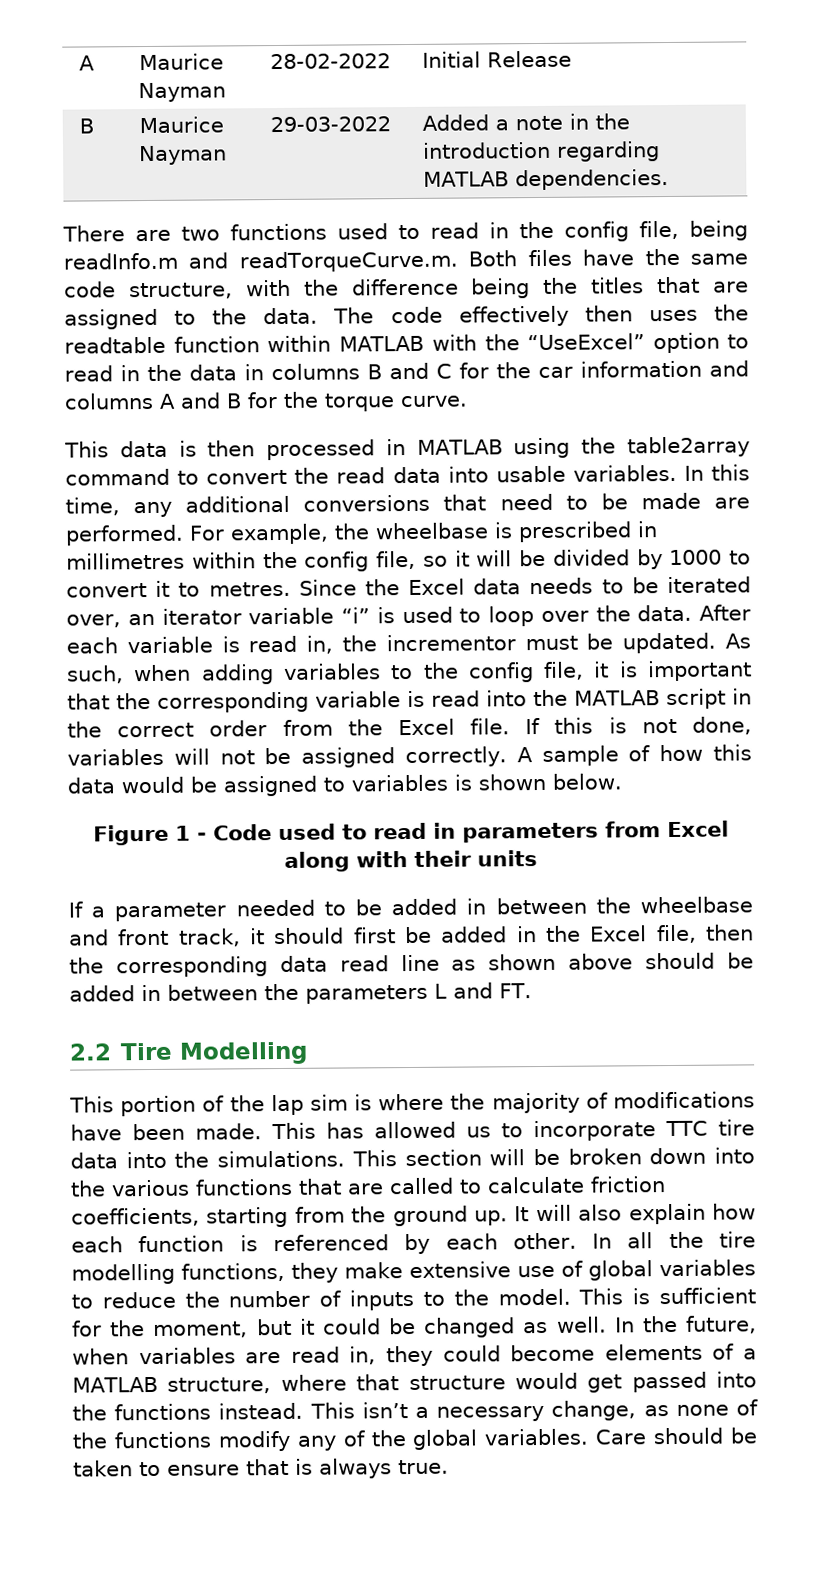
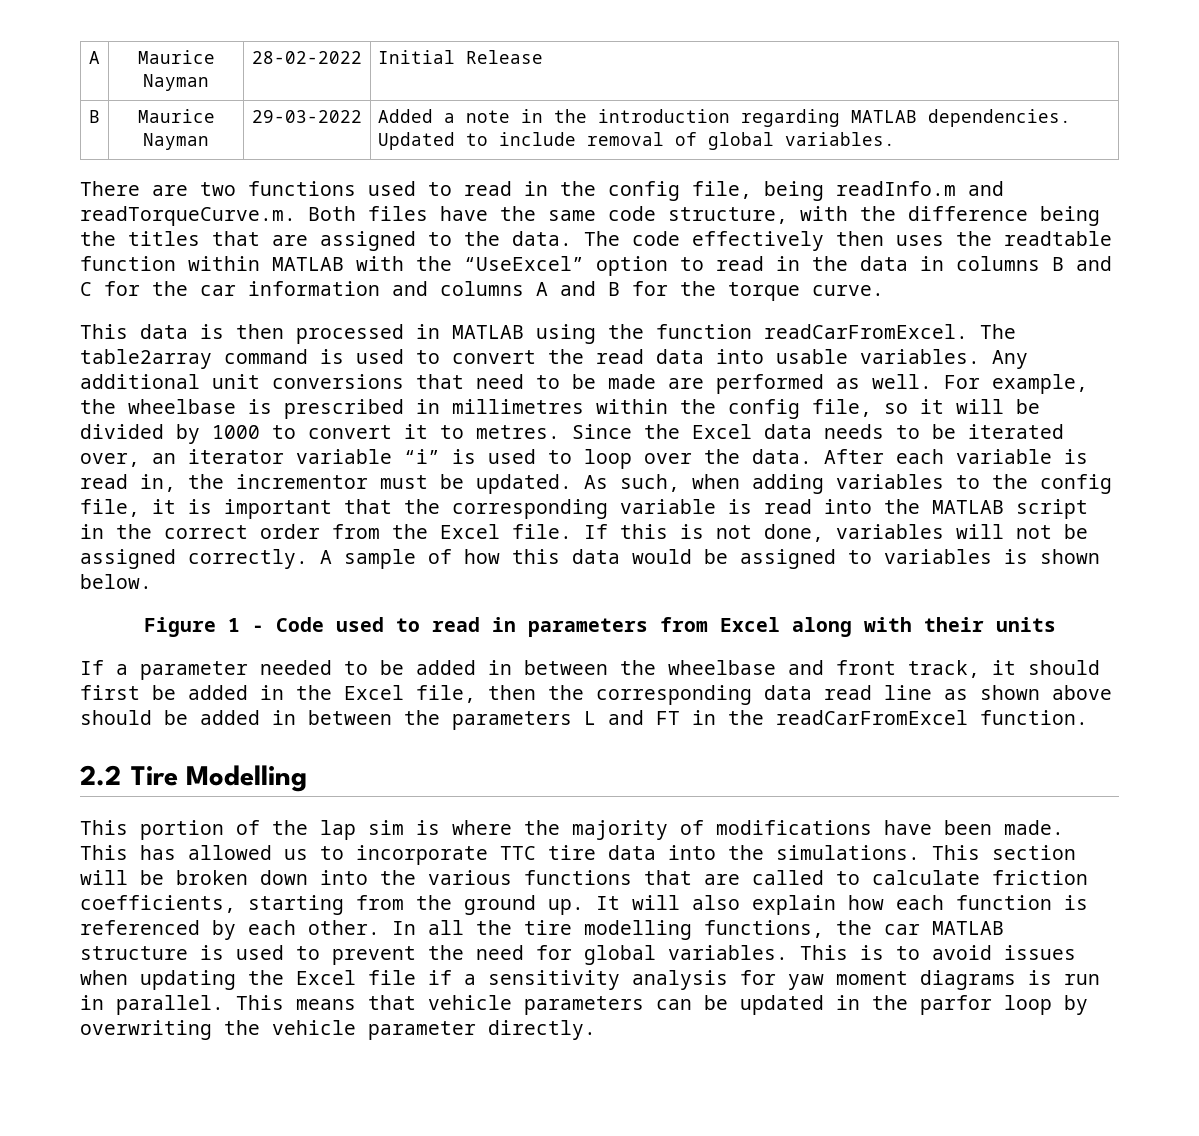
(669, 179) none -> [378,132,896,150] Updated to include removal of global variables.
[627,436,751,458] [65,468,170,486] table2array command -> [656,324,1016,339] [80,349,404,369] function readCarFromExcel. The table2array command is used
[683,464,751,481] [65,495,291,518] In this time, any additional -> [992,350,1028,369] [80,374,260,389] Any additional unit
[65,524,184,546] performed. -> [716,374,932,394] performed as well.
[499,983,532,999] FT. -> [656,710,1088,725] FT in the readCarFromExcel function.
[291,1259,756,1283] [71,1287,756,1311] [72,1315,757,1338] [72,1343,758,1367] [72,1371,757,1394] [72,1399,758,1422] [72,1427,757,1452] [73,1458,449,1479] they make extensive use of global variables to reduce the number of inputs to the model. This is sufficient for the moment, but it could be changed as well. In the future, when variables are read in, they could become elements of a MATLAB structure, where that structure would get passed into the functions instead. This isn’t a necessary change, as none of the functions modify any of the global variables. Care should be taken to ensure that is always true. -> [836,920,1004,935] [80,945,1076,965] [80,970,1100,990] [80,995,1088,1015] [80,1020,596,1040] the car MATLAB structure is used to prevent the need for global variables. This is to avoid issues when updating the Excel file if a sensitivity analysis for yaw moment diagrams is run in parallel. This means that vehicle parameters can be updated in the parfor loop by overwriting the vehicle parameter directly.

